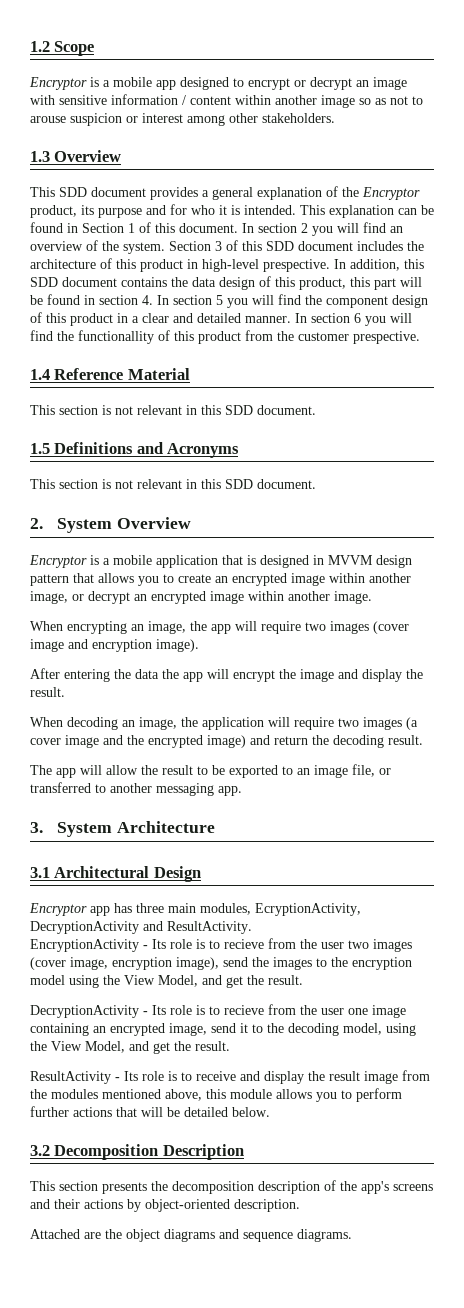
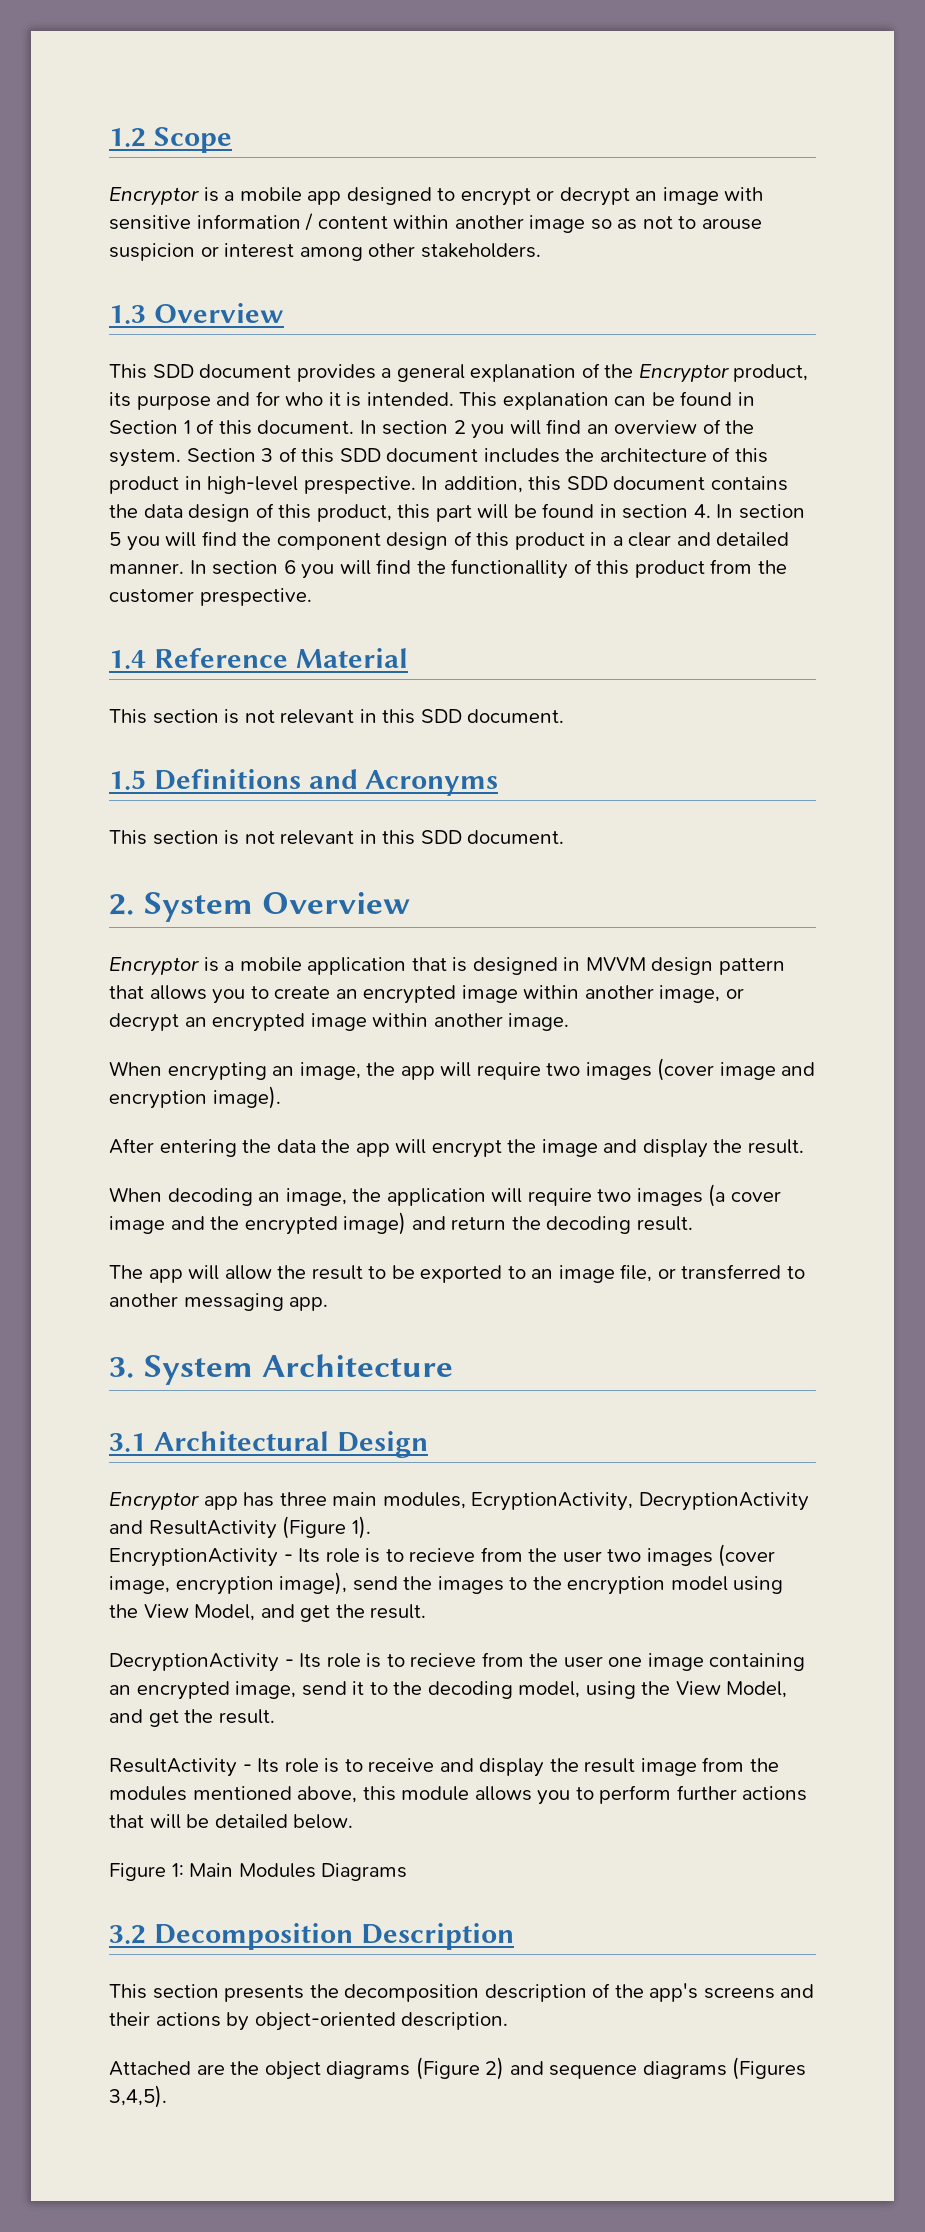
[167,921,252,934] ResultActivity. -> [148,1516,371,1539] ResultActivity (Figure 1).
(270, 1112) none -> [109,1863,408,1881] // Figure 1: Main Modules Diagrams
[219,1229,352,1242] and sequence diagrams. -> [415,2057,807,2080] [109,2085,167,2108] (Figure 2) and sequence diagrams (Figures 3,4,5).

